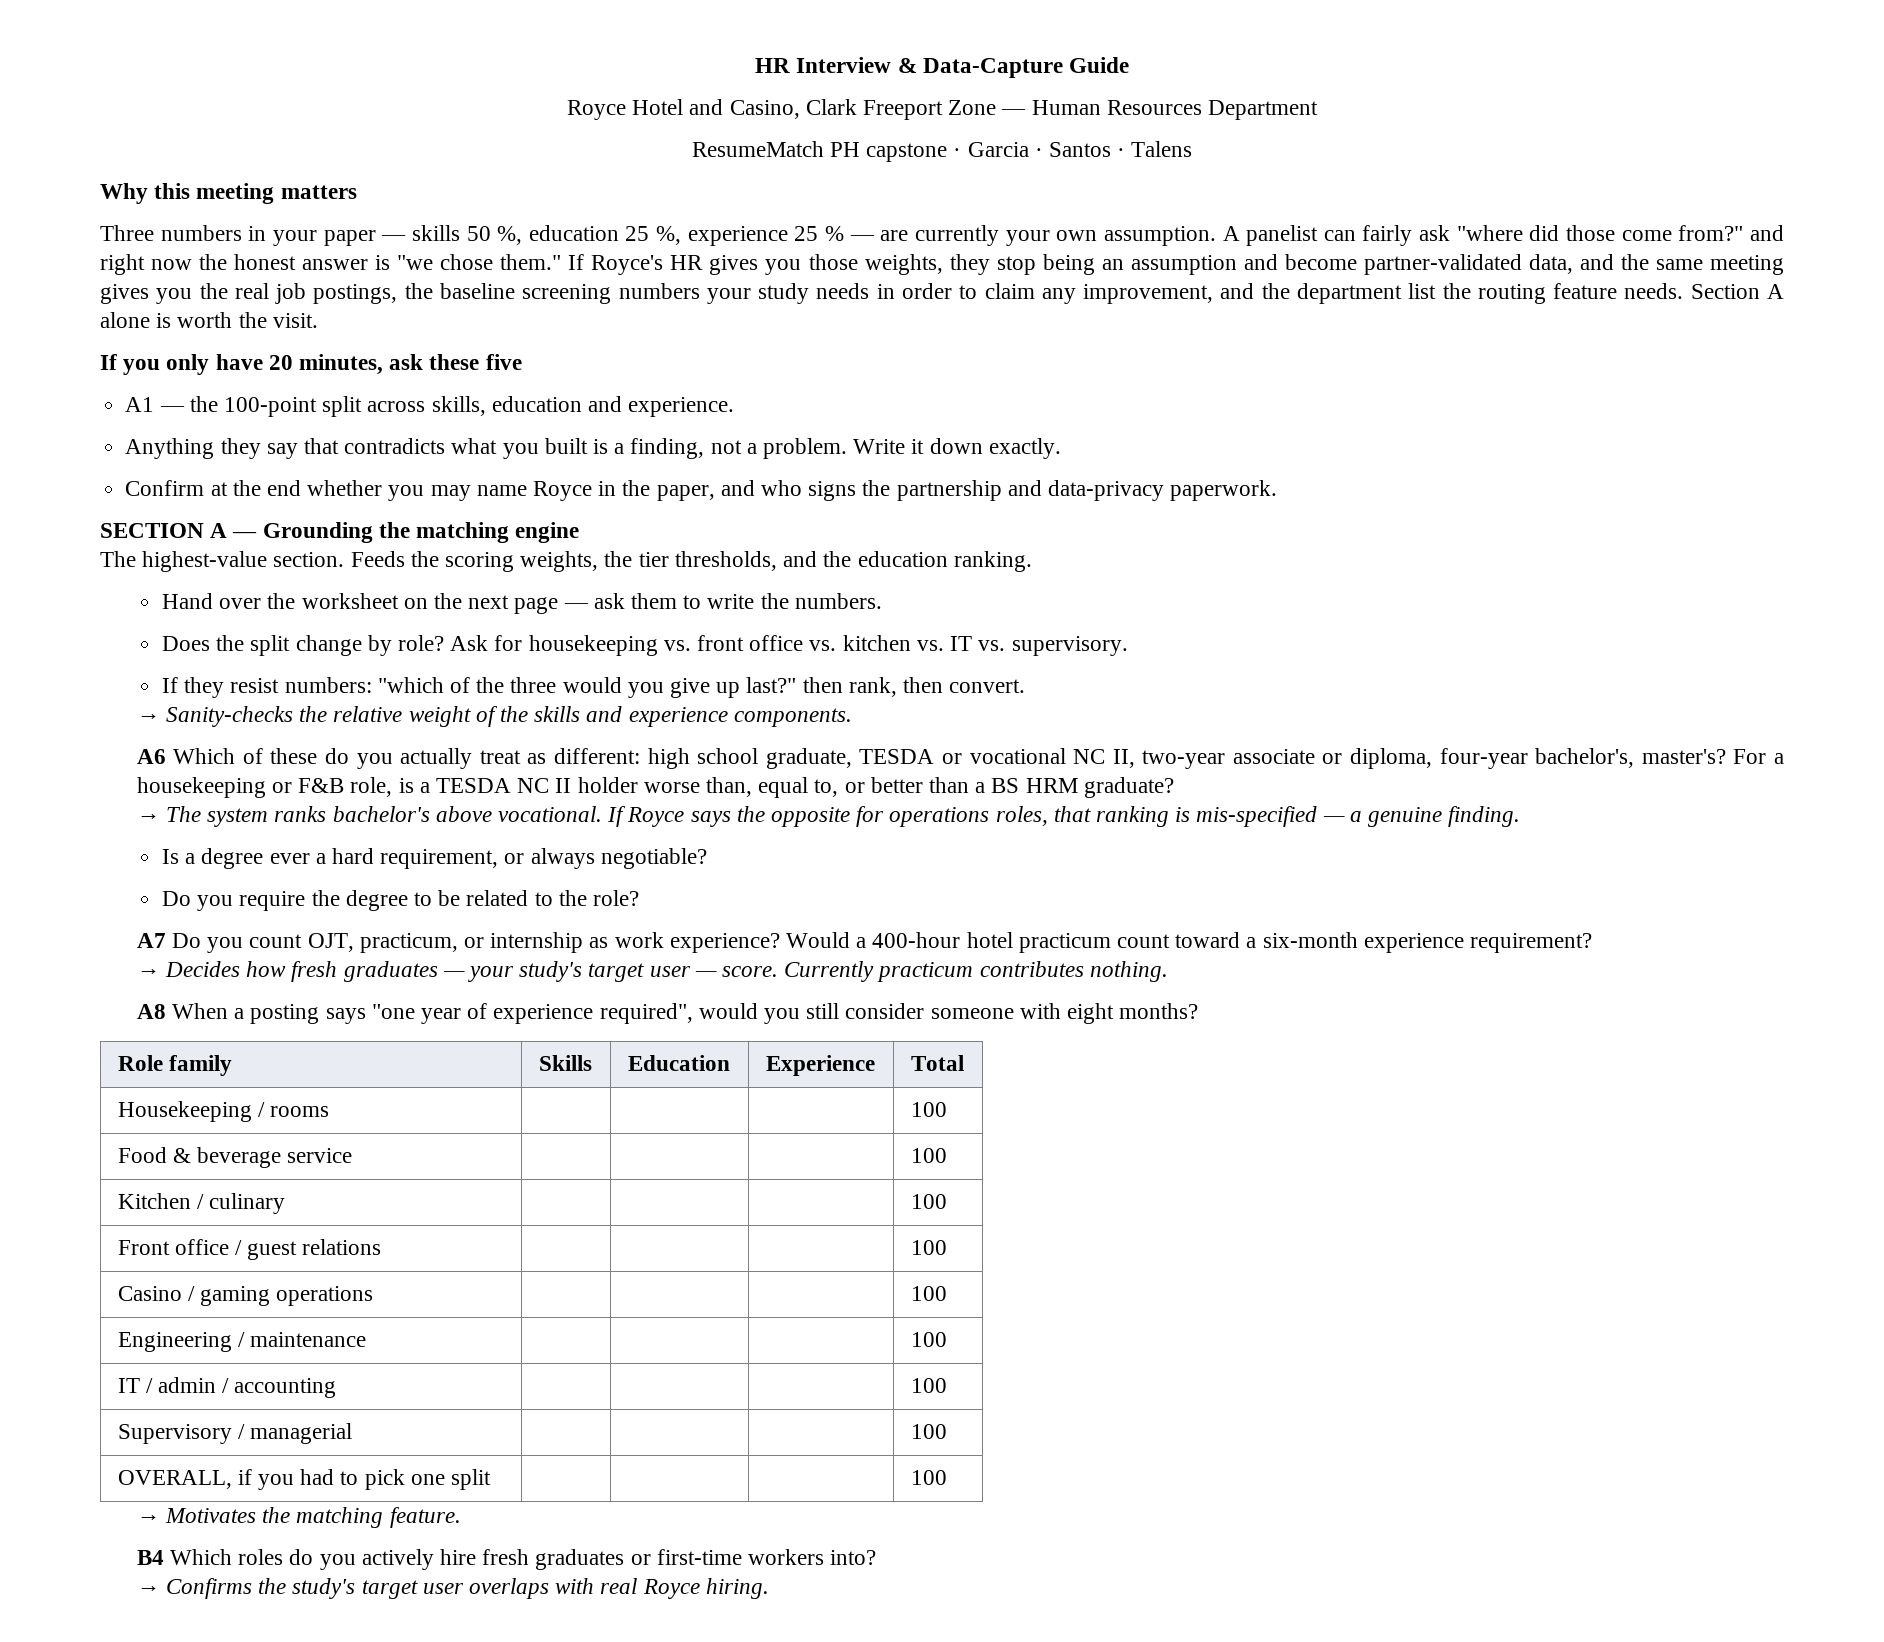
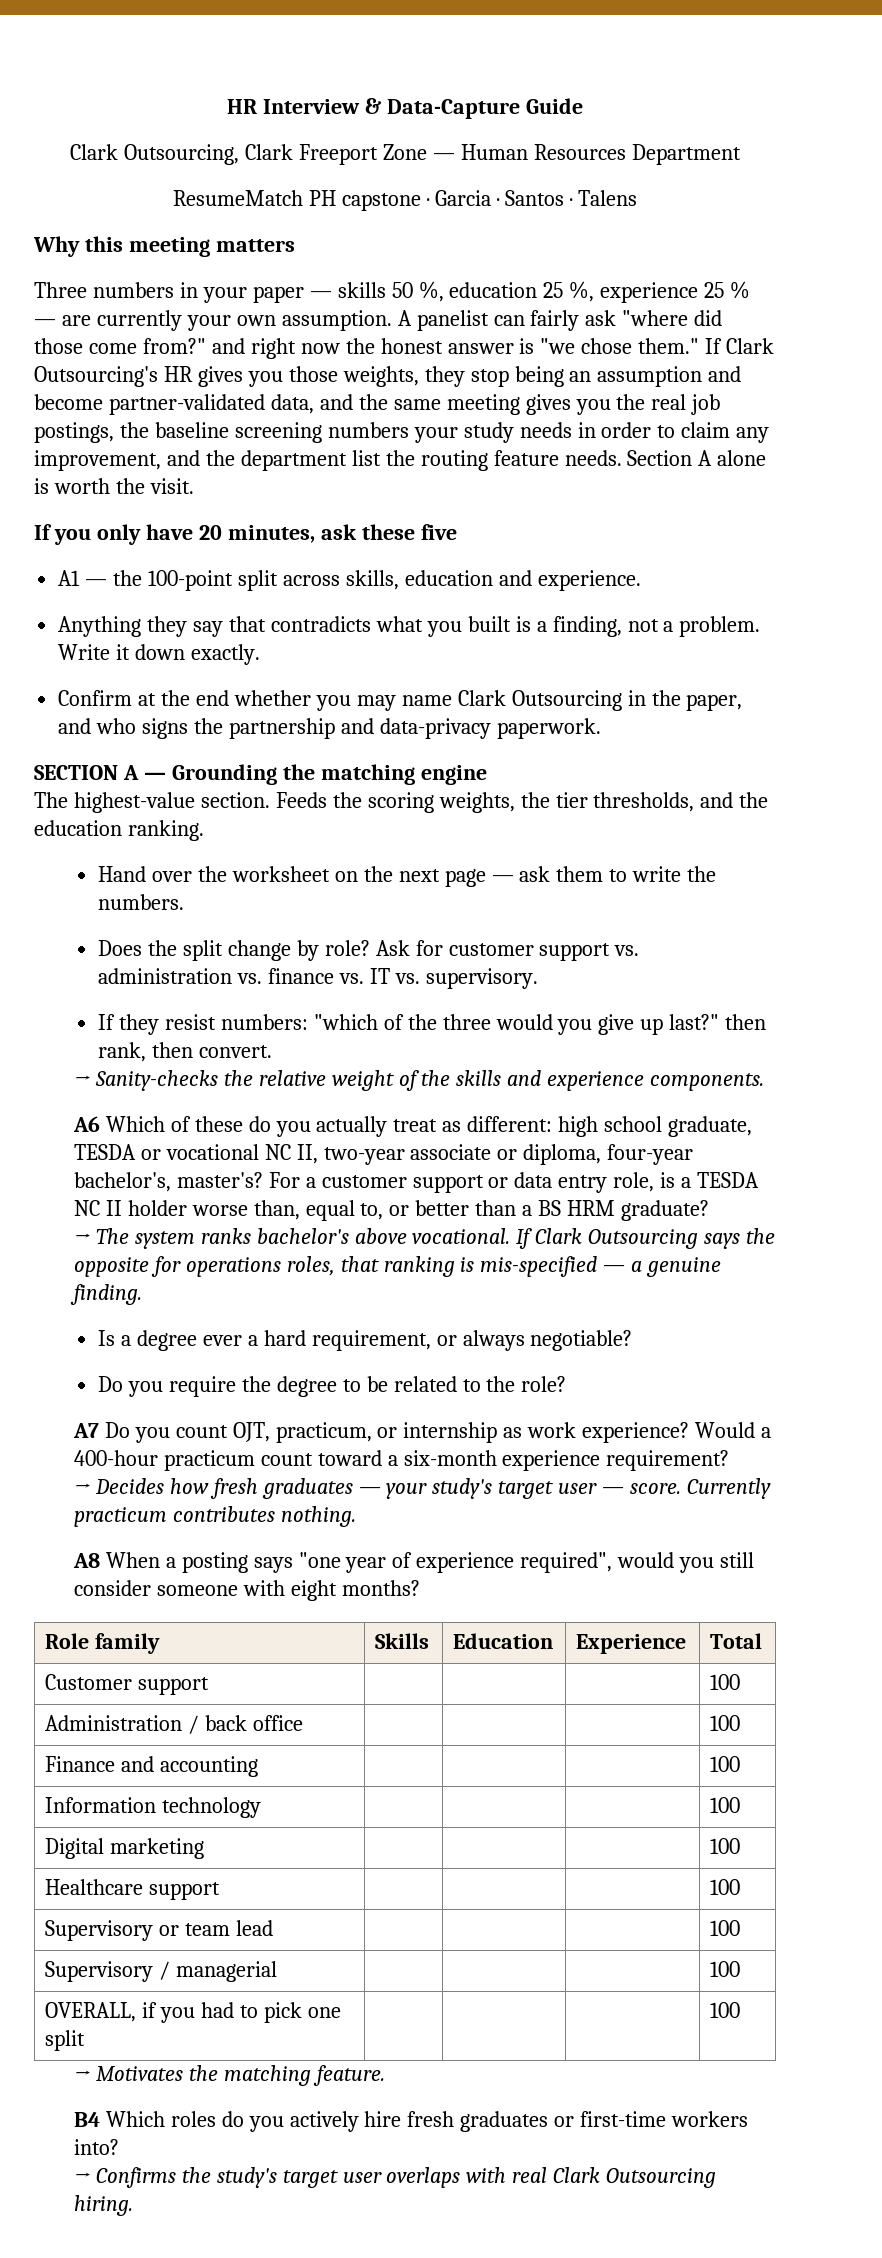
[566,99,800,120] Royce Hotel and Casino, -> [70,144,240,165] Clark Outsourcing,
[591,255,664,275] Royce's -> [726,338,775,354] [34,366,158,387] Clark Outsourcing's
[532,481,592,501] Royce -> [457,690,622,711] Clark Outsourcing
[528,635,911,656] housekeeping vs. front office vs. kitchen -> [448,943,640,961] [98,968,334,984] customer support vs. administration vs. finance
[136,777,345,798] housekeeping or F&B -> [321,1172,608,1193] customer support or data entry
[627,807,685,827] Royce -> [535,1228,699,1249] Clark Outsourcing
[966,932,1013,948] hotel -> (158, 1458) none
[117,1101,329,1122] [910,1102,947,1117] [117,1147,353,1168] [910,1148,947,1163] [117,1193,285,1214] [910,1194,947,1209] [117,1239,382,1260] [910,1240,947,1255] [117,1286,374,1306] [910,1286,947,1301] [117,1332,366,1352] [910,1332,947,1347] [117,1377,337,1398] Housekeeping / rooms | | | | 100 // Food & beverage service | | | | 100 // Kitchen / culinary | | | | 100 // Front office / guest relations | | | | 100 // Casino / gaming operations | | | | 100 // Engineering / maintenance | | | | 100 // IT / admin / accounting -> [45,1674,210,1695] [710,1674,741,1690] [45,1715,304,1734] [710,1715,741,1731] [45,1756,259,1777] [710,1756,741,1772] [45,1797,262,1818] [710,1797,741,1813] [45,1838,205,1859] [710,1838,741,1854] [45,1879,221,1900] [710,1879,741,1895] [45,1920,274,1941] Customer support | | | | 100 // Administration / back office | | | | 100 // Finance and accounting | | | | 100 // Information technology | | | | 100 // Digital marketing | | | | 100 // Healthcare support | | | | 100 // Supervisory or team lead
[642,1579,700,1599] Royce -> [553,2167,717,2188] Clark Outsourcing

